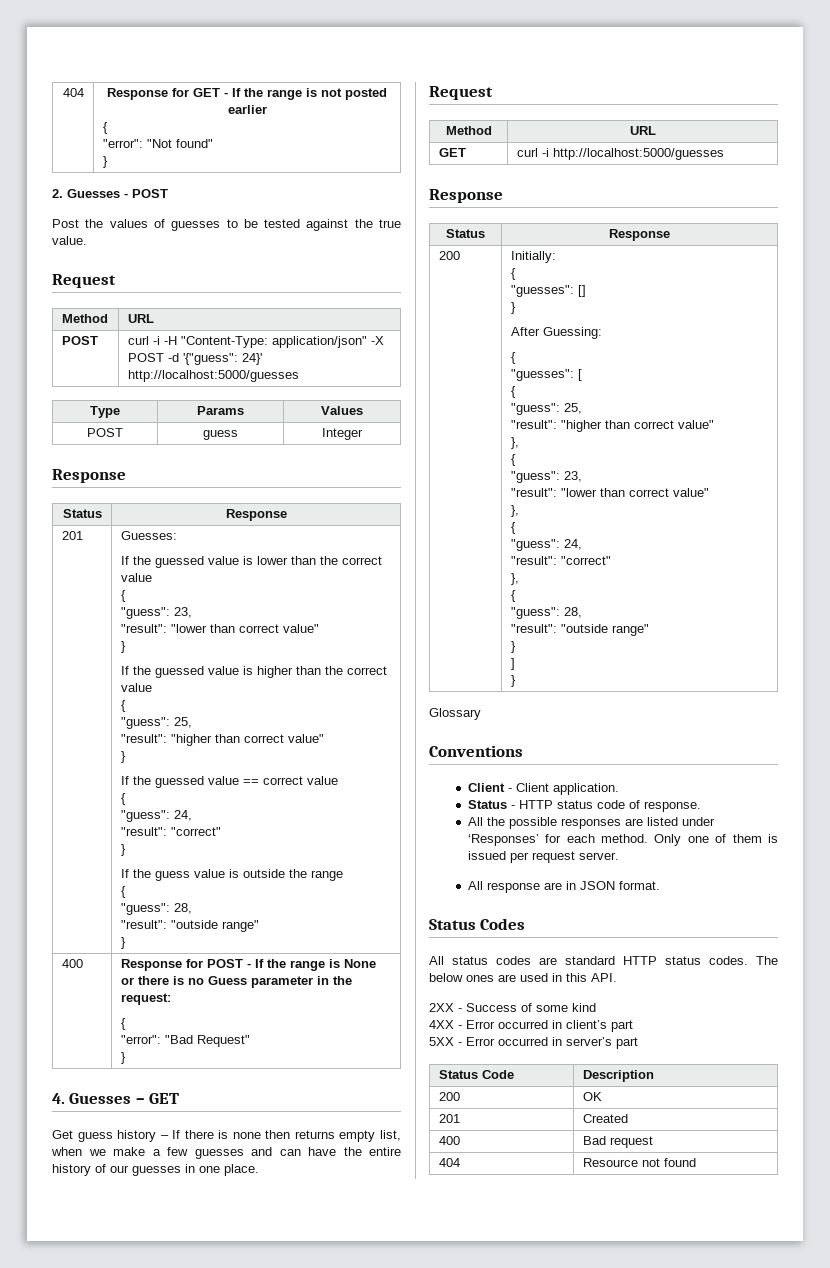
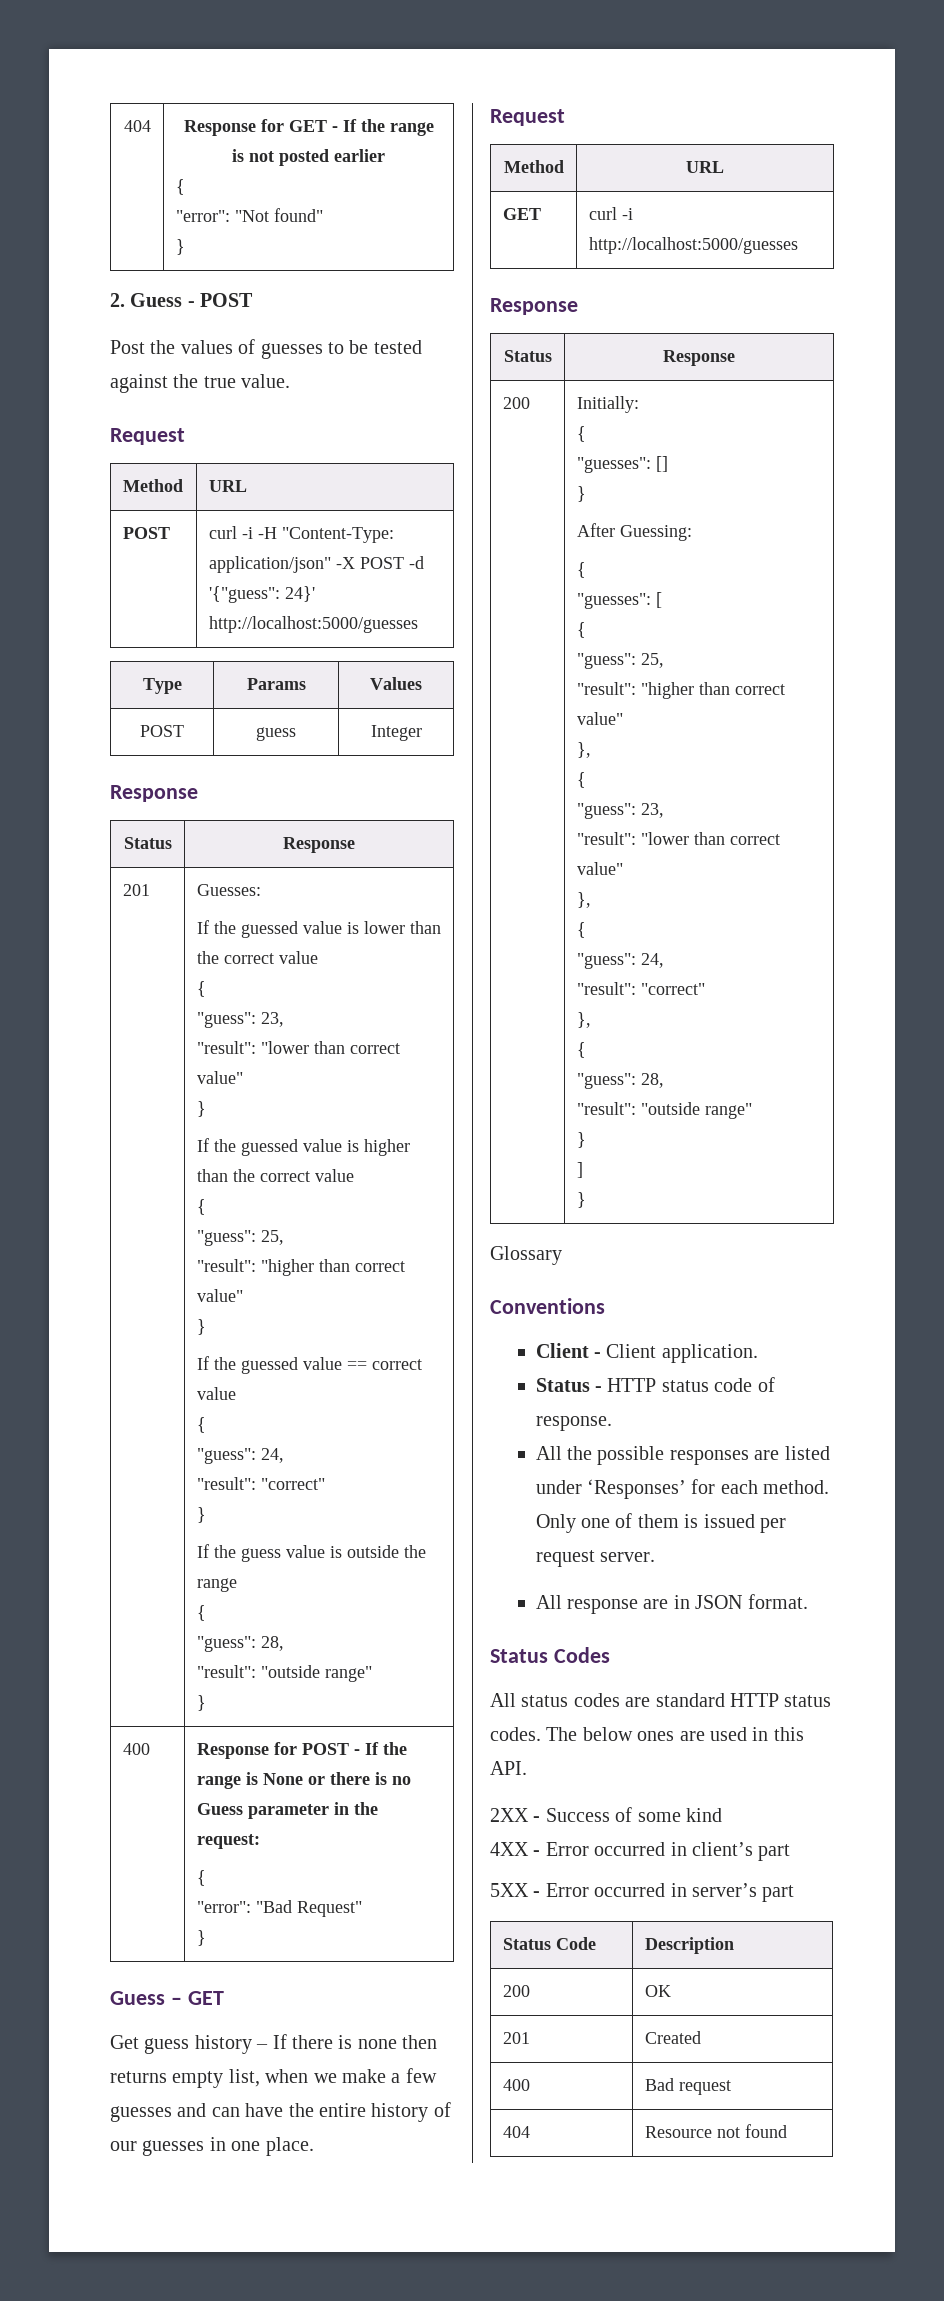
[67,189,120,198] Guesses -> [130,293,183,307] Guess
[52,1093,132,1104] 4. Guesses -> [110,1991,165,2005] Guess

